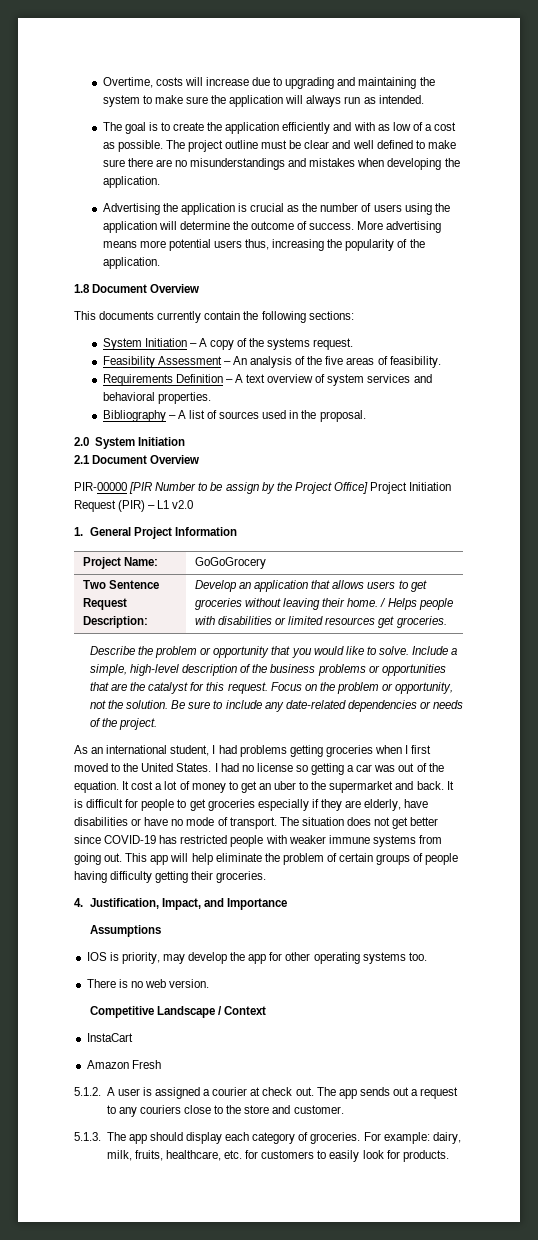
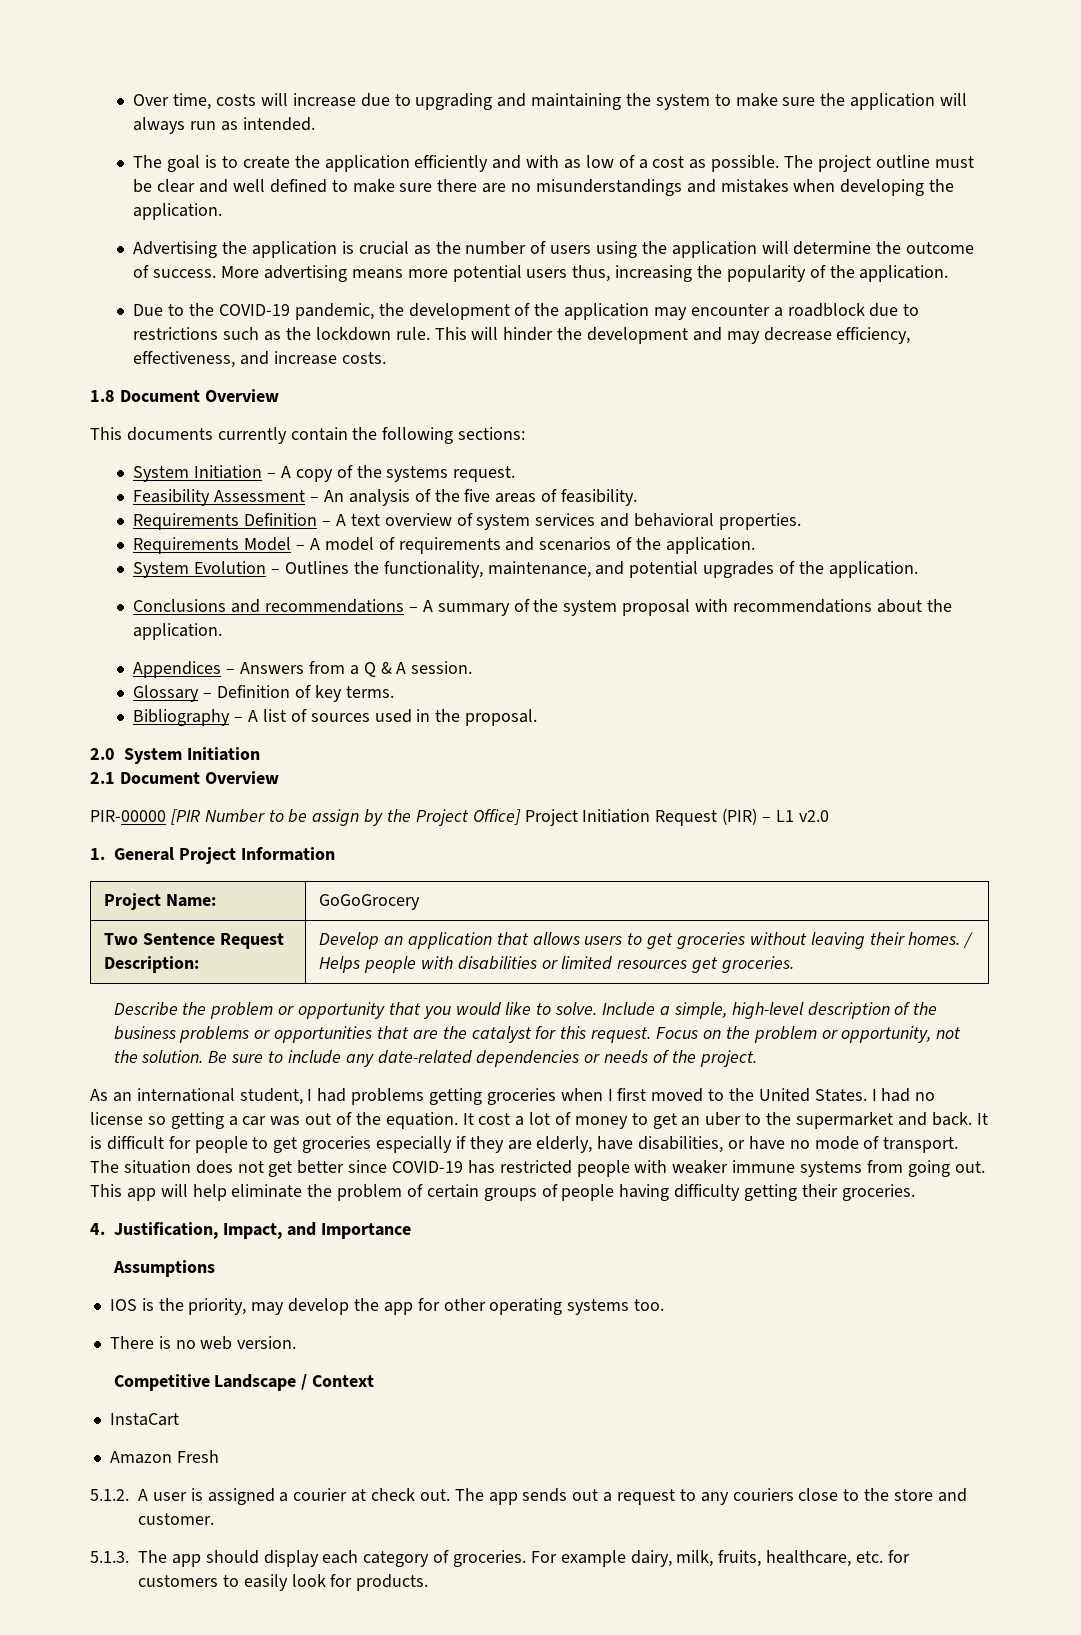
[102,77,153,88] Overtime, -> [133,93,212,110] Over time,
(160, 263) none -> [133,303,920,320] [133,327,911,344] [133,351,386,368] // Due to the COVID-19 pandemic, the development of the application may encounter a roadblock due to restrictions such as the lockdown rule. This will hinder the development and may decrease efficiency, effectiveness, and increase costs.
(211, 398) none -> [133,537,755,554] [133,561,918,578] [133,599,952,616] [133,623,223,640] [133,661,473,678] [133,685,394,702] // Requirements Model – A model of requirements and scenarios of the application. // System Evolution – Outlines the functionality, maintenance, and potential upgrades of the application. // Conclusions and recommendations – A summary of the system proposal with recommendations about the application. // Appendices – Answers from a Q & A session. // Glossary – Definition of key terms.
[347,598,379,607] home. -> [908,932,961,945] homes.
[74,817,128,826] disabilities -> [638,1136,724,1153] disabilities,
(119, 956) none -> [158,1298,184,1311] the
[383,1132,430,1144] example: -> [560,1550,626,1567] example

